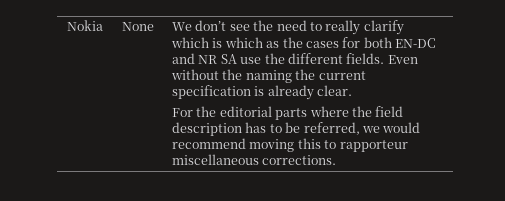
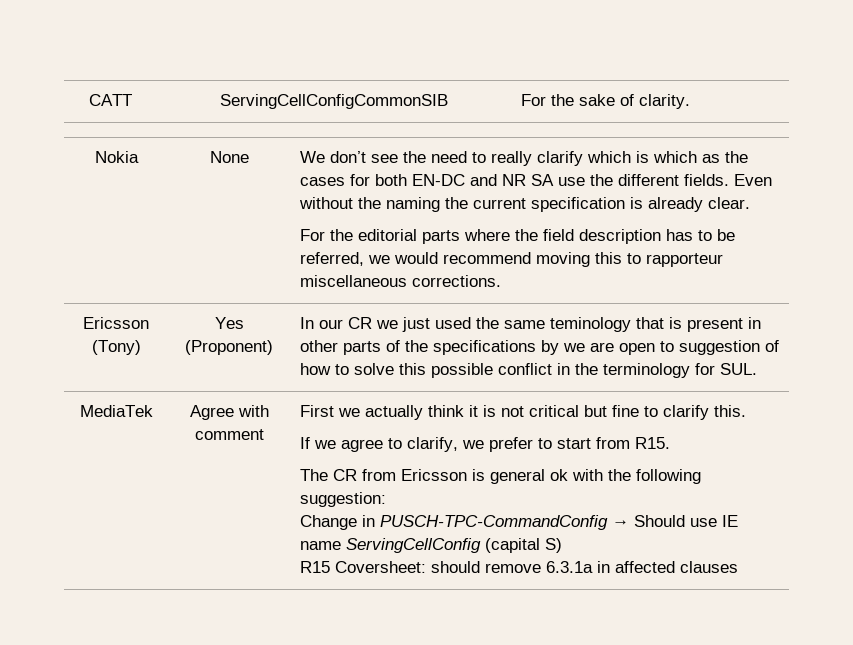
(67, 25) none -> [88,94,132,106] [219,94,448,109] [520,94,690,109] CATT | ServingCellConfigCommonSIB | For the sake of clarity. //
(337, 160) none -> [83,317,149,329] [91,340,141,355] [214,317,244,329] [185,340,273,355] [299,317,761,332] [299,340,779,355] [299,363,757,378] [79,405,153,417] [189,405,269,420] [194,429,264,440] [299,405,746,420] [299,437,670,452] [299,469,701,484] [299,492,386,507] [299,515,738,530] [299,538,562,553] [299,561,738,573] // Ericsson (Tony) | Yes (Proponent) | In our CR we just used the same teminology that is present in other parts of the specifications by we are open to suggestion of how to solve this possible conflict in the terminology for SUL. // MediaTek | Agree with comment | First we actually think it is not critical but fine to clarify this. // If we agree to clarify, we prefer to start from R15. // The CR from Ericsson is general ok with the following suggestion: // Change in PUSCH-TPC-CommandConfig → Should use IE name ServingCellConfig (capital S) // R15 Coversheet: should remove 6.3.1a in affected clauses

